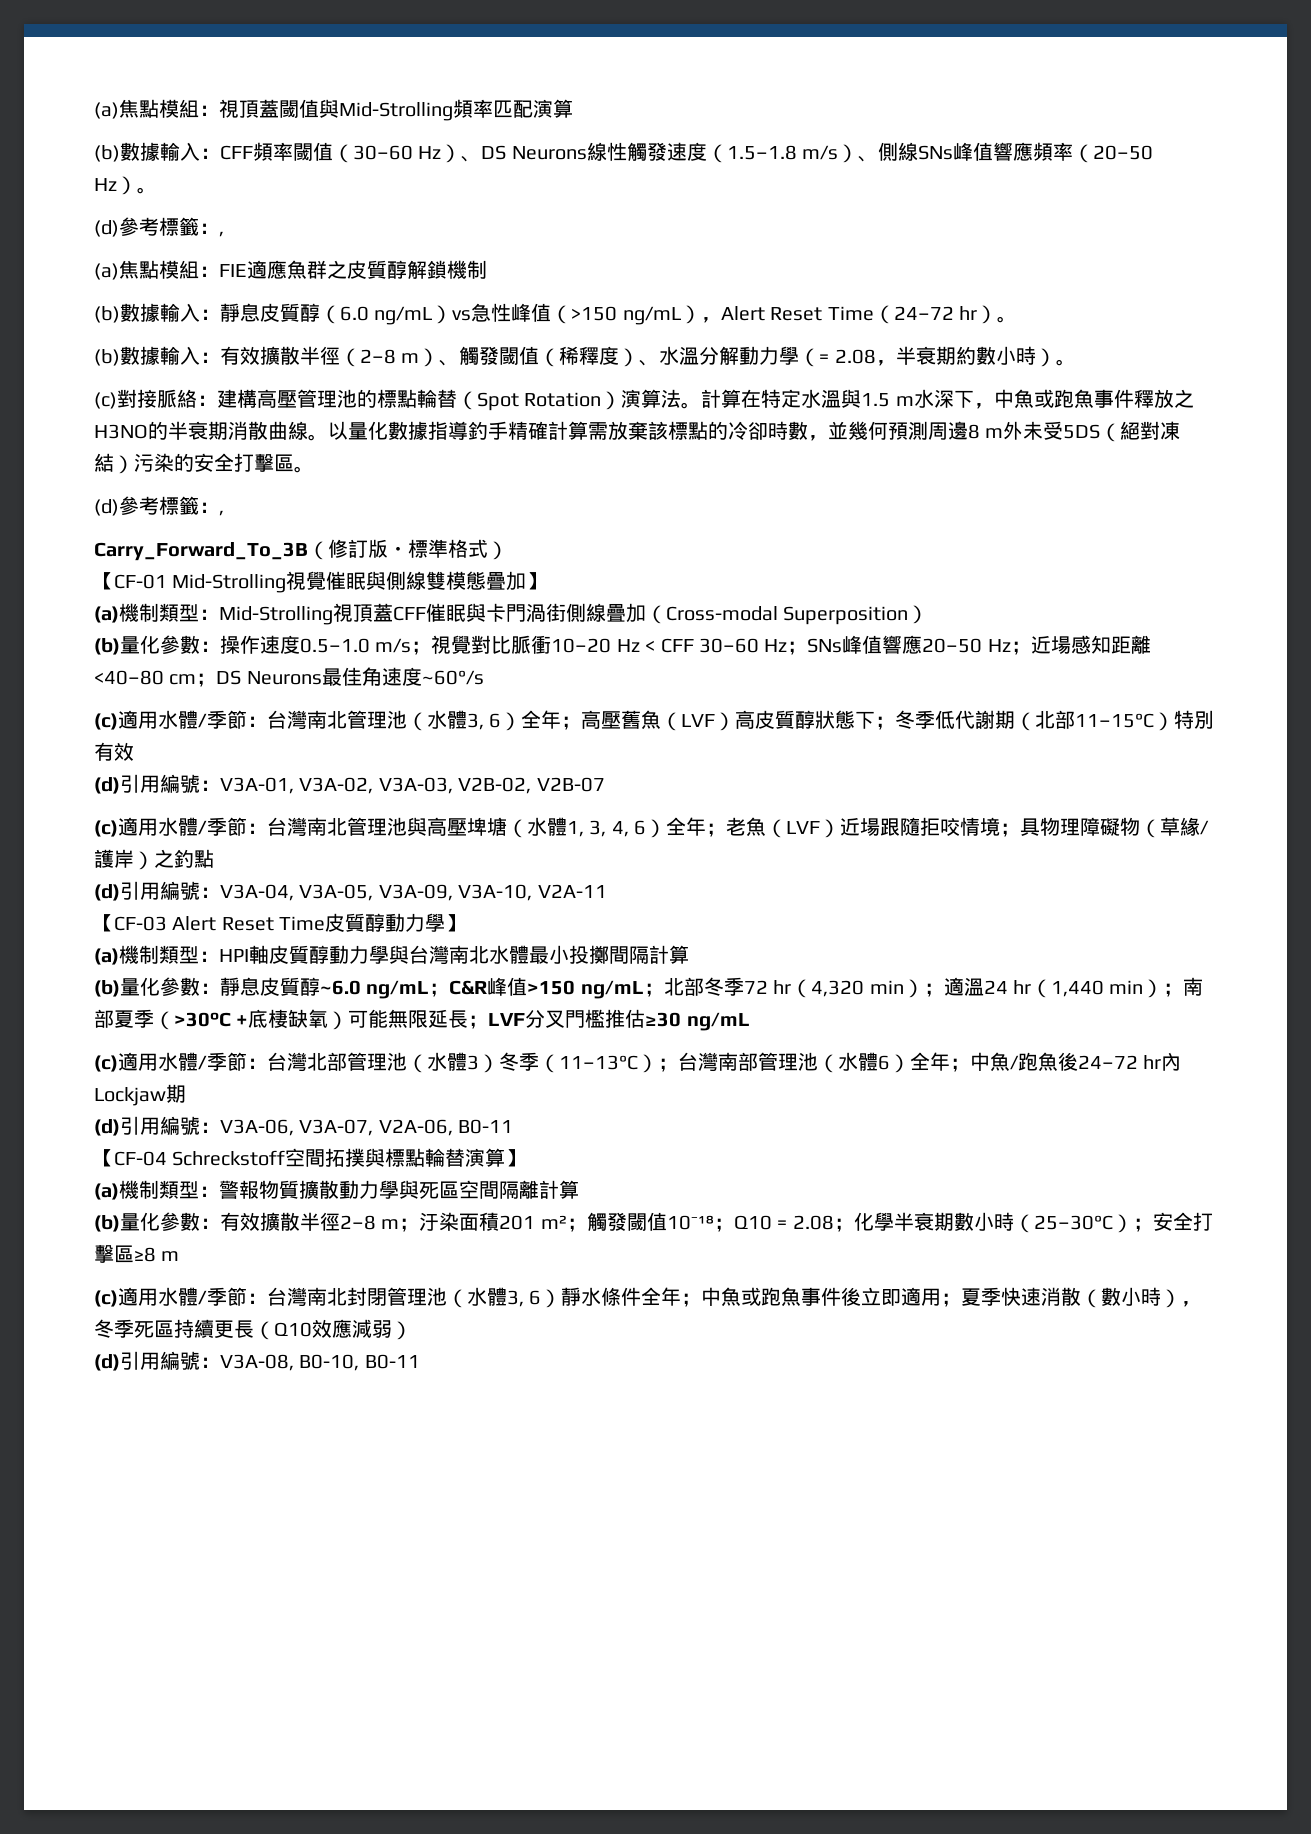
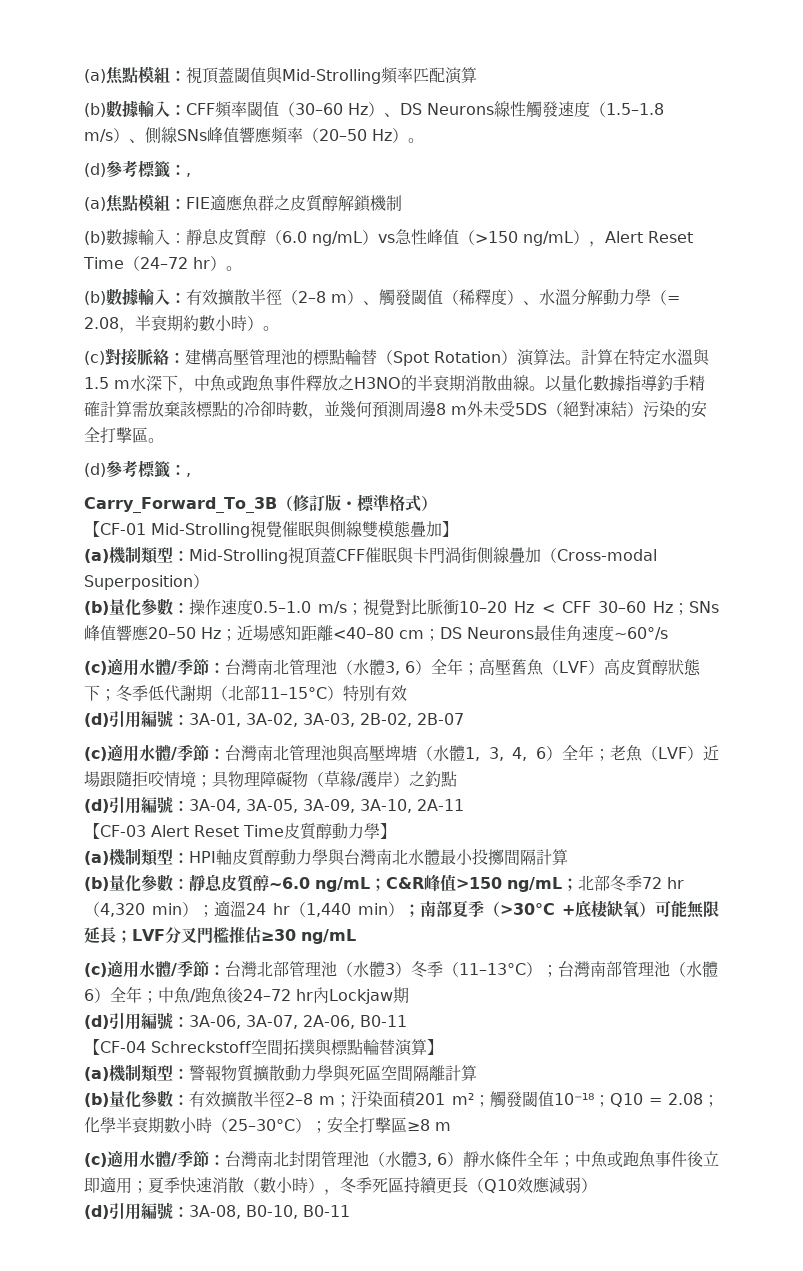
[220,777,605,794] V3A-01, V3A-02, V3A-03, V2B-02, V2B-07 -> [189,713,464,727] 3A-01, 3A-02, 3A-03, 2B-02, 2B-07
[220,884,607,901] V3A-04, V3A-05, V3A-09, V3A-10, V2A-11 -> [189,799,464,813] 3A-04, 3A-05, 3A-09, 3A-10, 2A-11
[220,1119,453,1136] V3A-06, V3A-07, V2A-06, -> [189,1015,355,1029] 3A-06, 3A-07, 2A-06,
[220,1354,294,1371] V3A-08, -> [189,1205,241,1219] 3A-08,

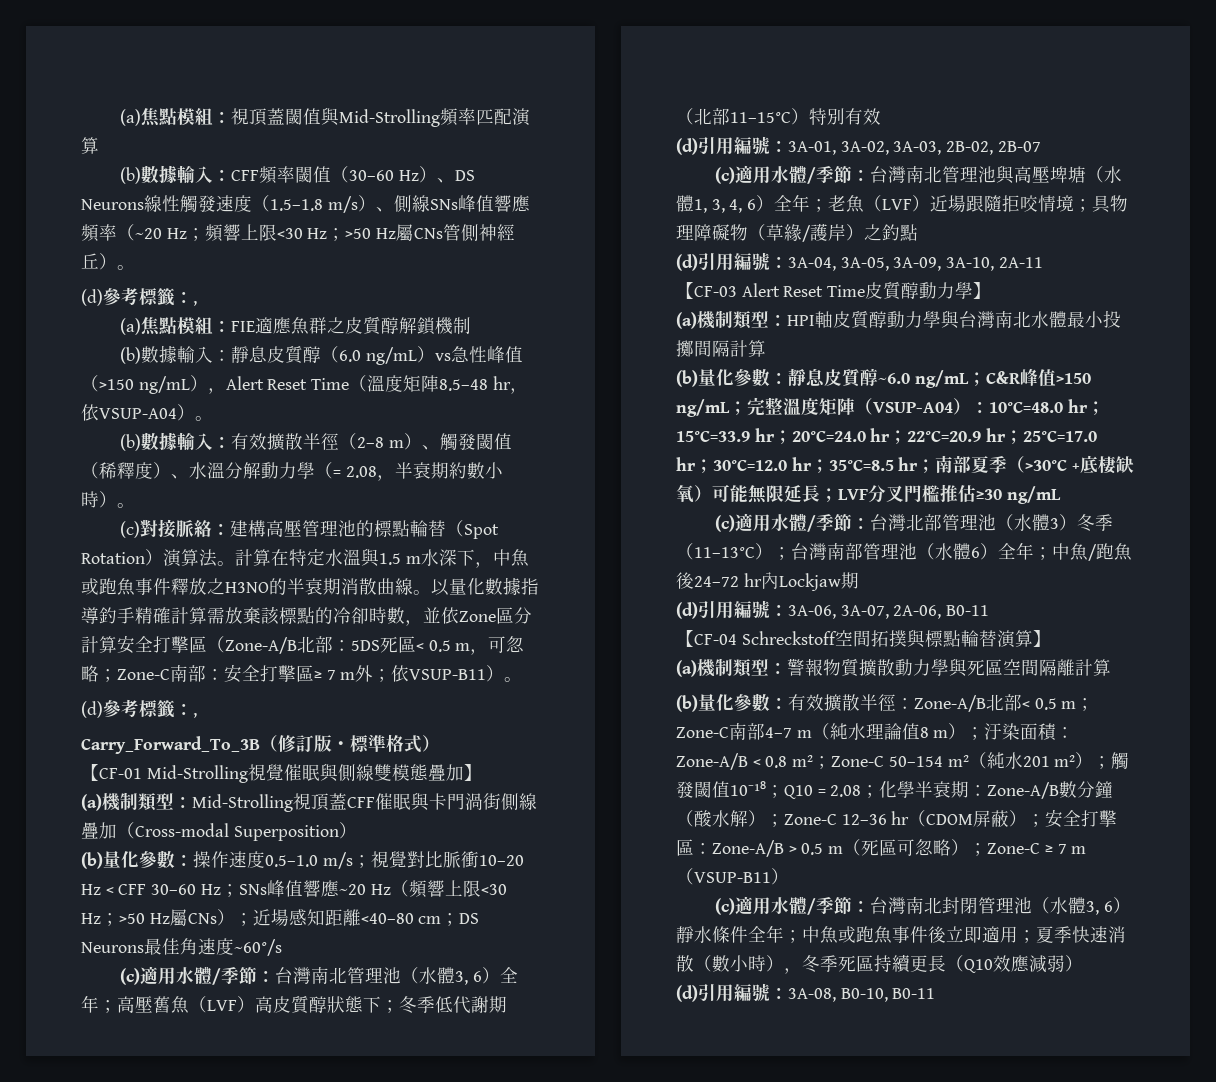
[319,129,392,141] 20–50 Hz -> [135,224,516,242] [81,253,99,269] ~20 Hz；頻響上限<30 Hz；>50 Hz屬CNs管側神經丘
[140,257,210,269] 24–72 hr -> [367,375,528,394] [81,404,177,421] 溫度矩陣8.5–48 hr，依VSUP-A04
[340,401,707,418] [84,427,148,443] 幾何預測周邊8 m外未受5DS（絕對凍結）污染的安全打擊區 -> [441,607,532,624] [81,635,525,655] [81,664,505,683] 依Zone區分計算安全打擊區（Zone-A/B北部：5DS死區< 0.5 m，可忽略；Zone-C南部：安全打擊區≥ 7 m外；依VSUP-B11）
[148,627,221,639] 20–50 Hz -> [338,880,507,898] [81,909,235,926] ~20 Hz（頻響上限<30 Hz；>50 Hz屬CNs）
[578,875,684,892] [84,900,404,917] 北部冬季72 hr（4,320 min）；適溫24 hr（1,440 min） -> [747,397,1105,416] [676,428,1098,444] [676,457,919,473] 完整溫度矩陣（VSUP-A04）：10°C=48.0 hr；15°C=33.9 hr；20°C=24.0 hr；22°C=20.9 hr；25°C=17.0 hr；30°C=12.0 hr；35°C=8.5 hr
[285,1091,418,1108] 2–8 m；汙染面積 -> [896,694,1095,712] [676,723,1075,741] [676,752,1023,770] ：Zone-A/B北部< 0.5 m；Zone-C南部4–7 m（純水理論值8 m）；汙染面積：Zone-A/B < 0.8 m²；Zone-C 50–154 m²（純水
(474, 1099) none -> [1075,752,1094,769] ）
[164,1117,451,1134] 數小時（25–30°C）；安全打擊區≥8 m -> [969,781,1114,799] [676,809,1118,828] [676,839,1087,857] [676,868,789,885] ：Zone-A/B數分鐘（酸水解）；Zone-C 12–36 hr（CDOM屏蔽）；安全打擊區：Zone-A/B > 0.5 m（死區可忽略）；Zone-C ≥ 7 m（VSUP-B11）

